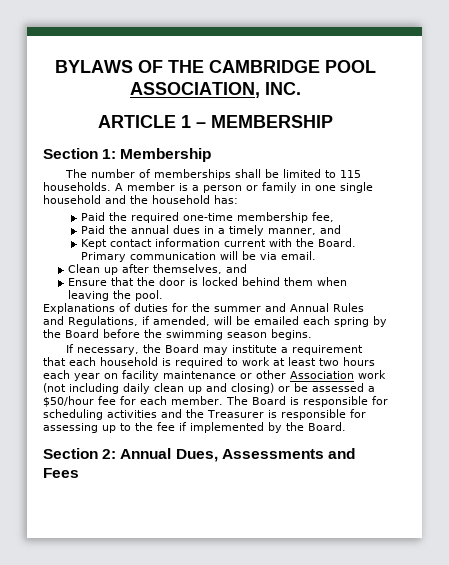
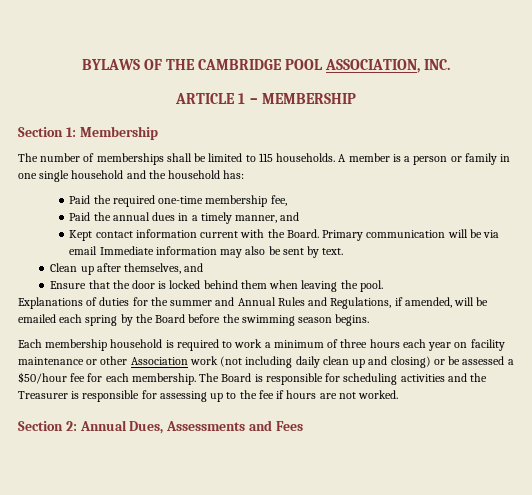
[281,251,317,260] email. -> [69,246,344,258] email Immediate information may also be sent by text.
[66,344,364,355] [43,357,96,366] If necessary, the Board may institute a requirement that each -> [18,339,108,351] Each membership
[273,357,339,366] at least two -> [264,339,368,348] a minimum of three
[171,396,223,405] member. -> [131,373,196,385] membership.
[190,422,346,433] implemented by the Board. -> [286,390,399,399] hours are not worked.

